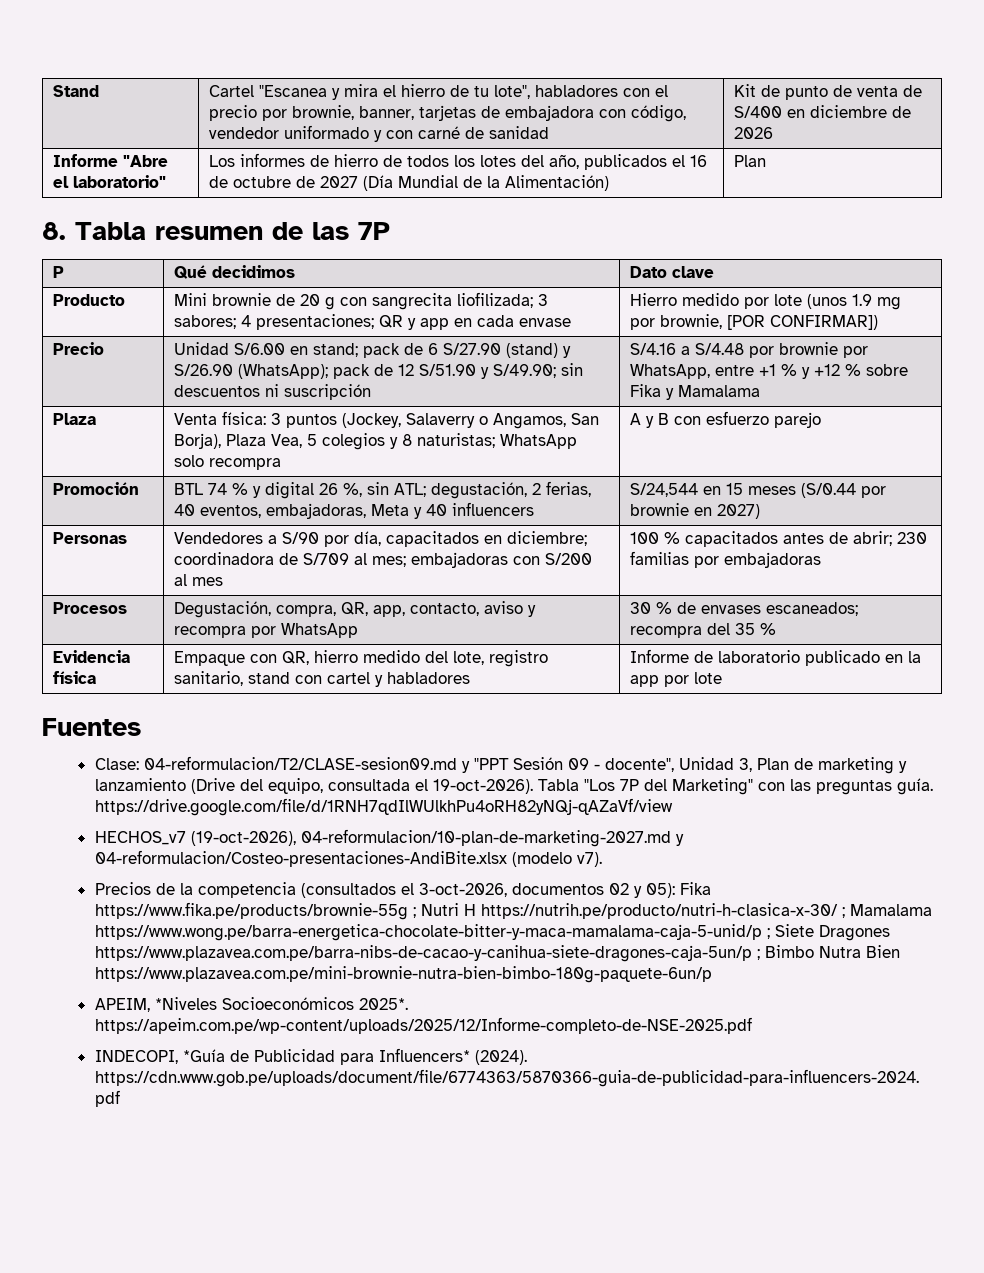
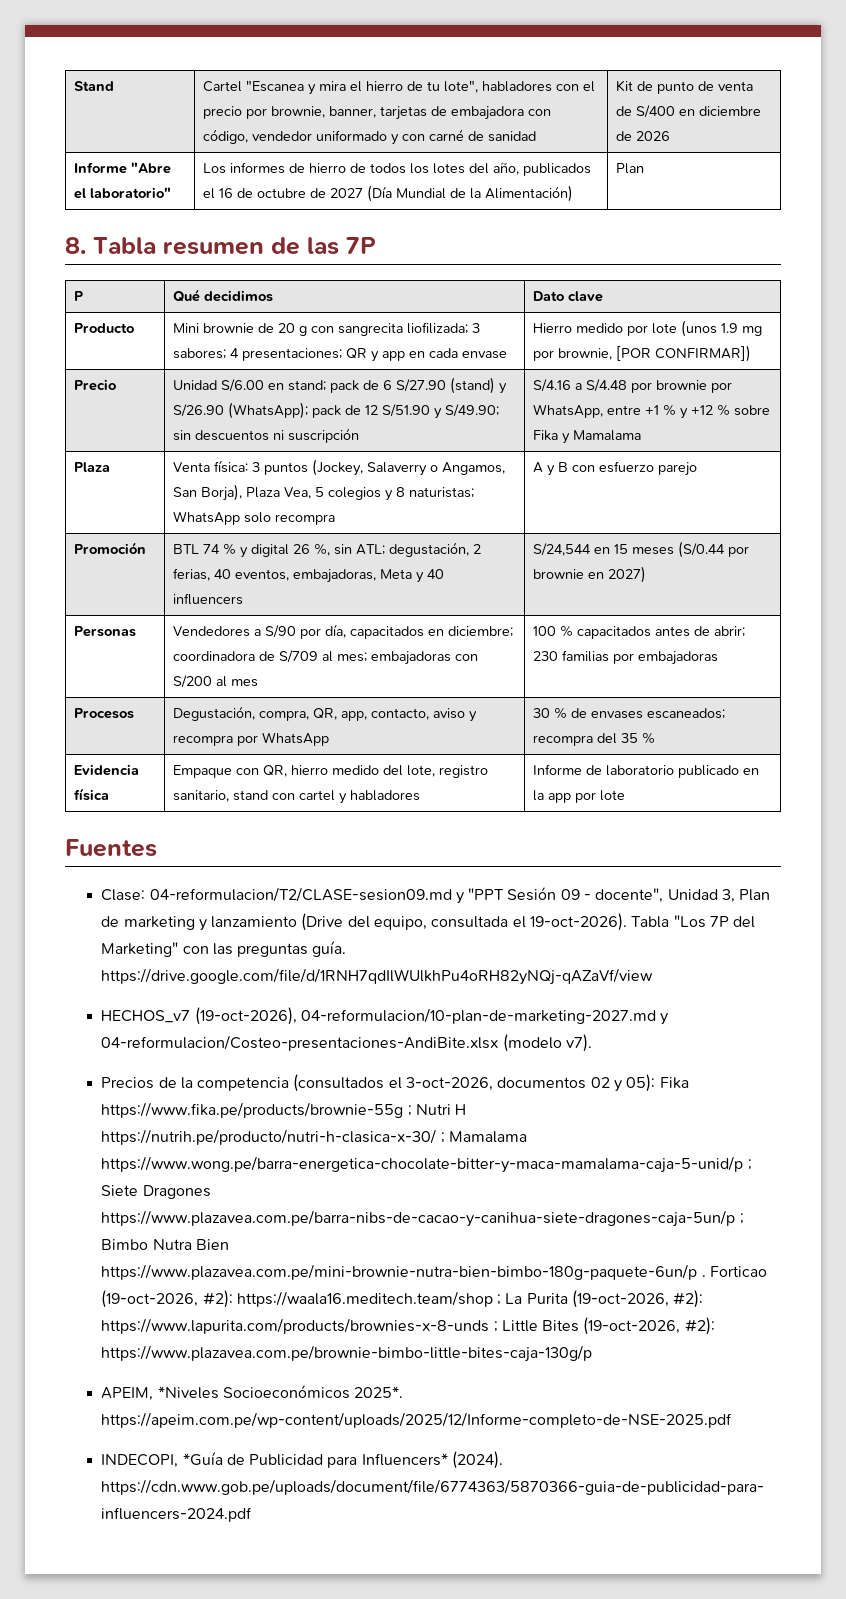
(712, 974) none -> [701,1266,767,1277] [101,1290,704,1308] [101,1317,715,1335] [101,1345,593,1362] . Forticao (19-oct-2026, #2): https://waala16.meditech.team/shop ; La Purita (19-oct-2026, #2): https://www.lapurita.com/products/brownies-x-8-unds ; Little Bites (19-oct-2026, #2): https://www.plazavea.com.pe/brownie-bimbo-little-bites-caja-130g/p

